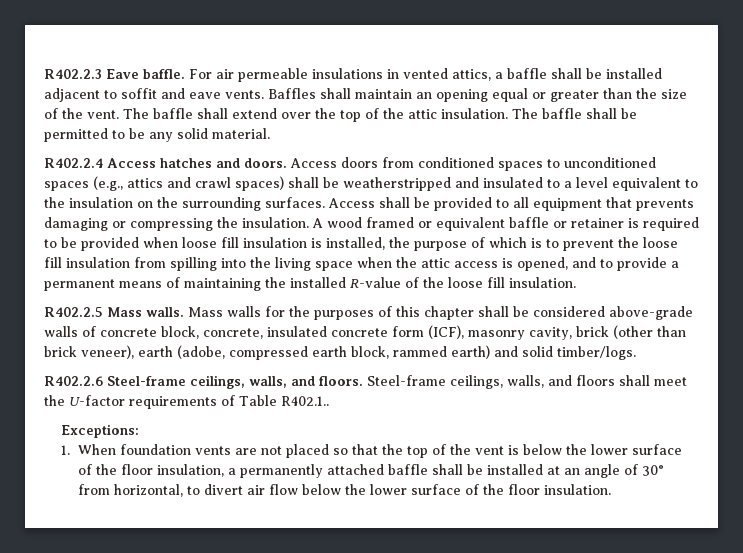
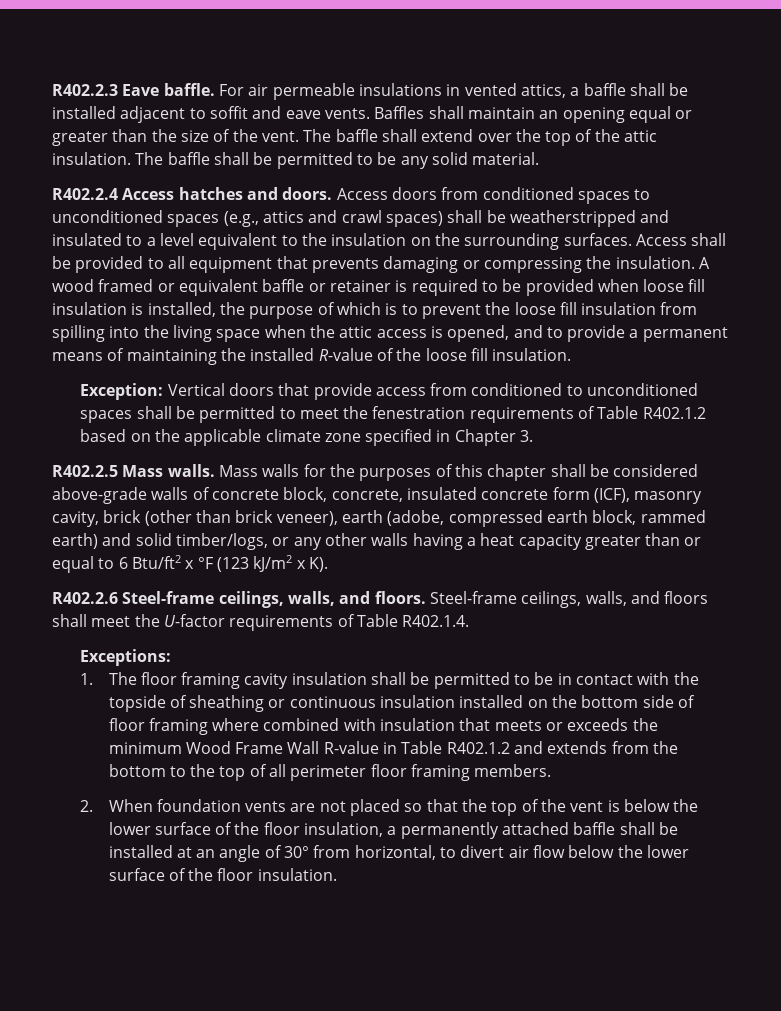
(576, 282) none -> [80,383,699,400] [80,406,706,423] [80,429,534,446] // Exception: Vertical doors that provide access from conditioned to unconditioned spaces shall be permitted to meet the fenestration requirements of Table R402.1.2 based on the applicable climate zone specified in Chapter 3.
[557,346,636,360] timber/logs. -> [175,533,702,550] [52,555,328,573] timber/logs, or any other walls having a heat capacity greater than or equal to 6 Btu/ft2 x °F (123 kJ/m2 x K).
[281,396,329,406] R402.1.. -> [402,615,470,627] R402.1.4.
(70, 450) none -> [108,672,699,689] [108,695,696,712] [108,718,658,735] [108,741,678,754] [108,764,552,781] [80,800,94,812] The floor framing cavity insulation shall be permitted to be in contact with the topside of sheathing or continuous insulation installed on the bottom side of floor framing where combined with insulation that meets or exceeds the minimum Wood Frame Wall R-value in Table R402.1.2 and extends from the bottom to the top of all perimeter floor framing members. // 2.

